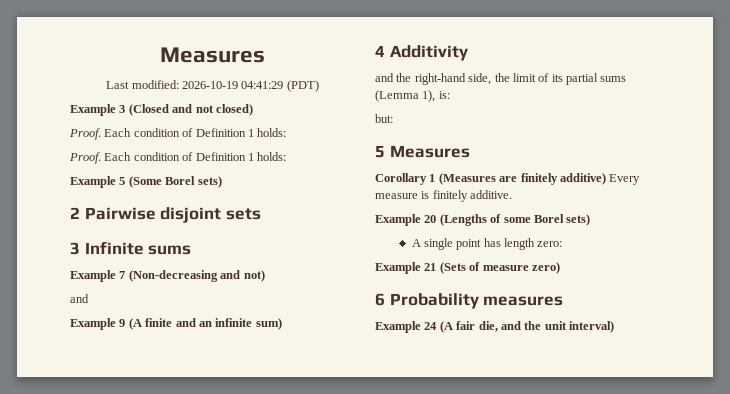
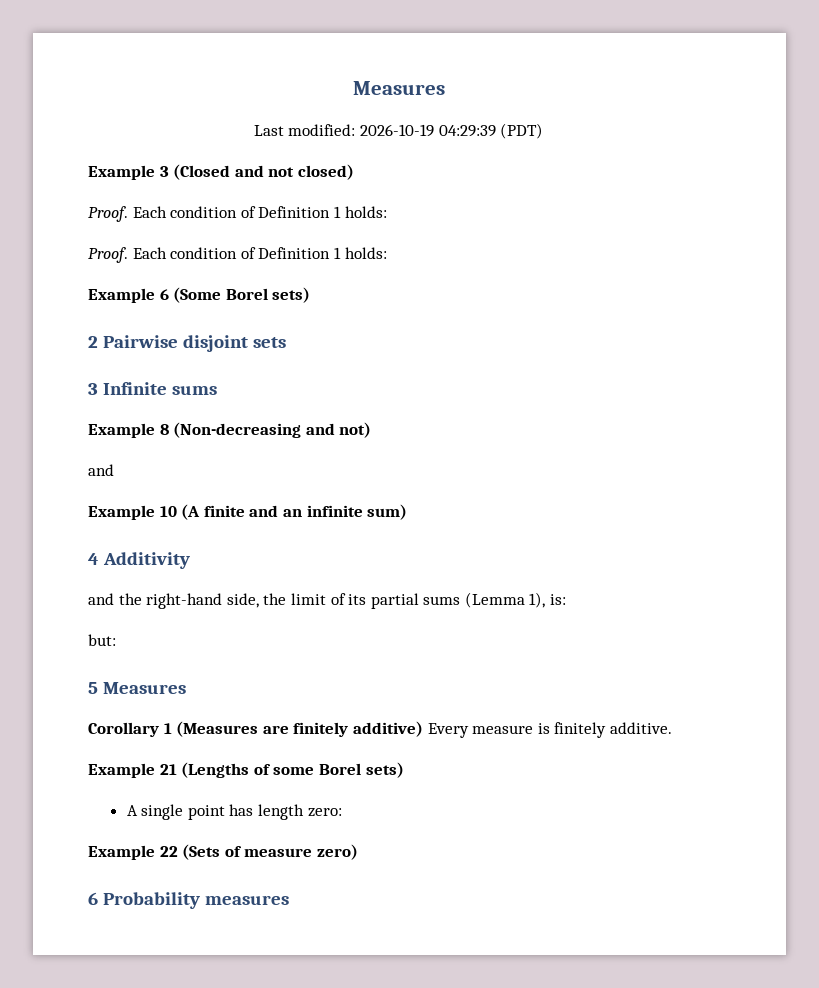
[241,81,284,89] 04:41:29 -> [438,125,496,137] 04:29:39
[119,177,126,185] 5 -> [159,289,169,300] 6
[119,271,126,279] 7 -> [159,424,169,435] 8
[119,319,126,327] 9 -> [159,506,177,517] 10
[424,215,437,223] 20 -> [159,764,177,775] 21
[424,263,437,271] 21 -> [159,846,178,857] 22
[375,321,614,333] // Example 24 (A fair die, and the unit interval) -> (289, 900) none

